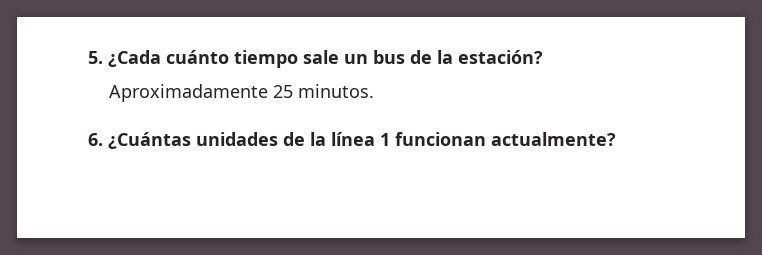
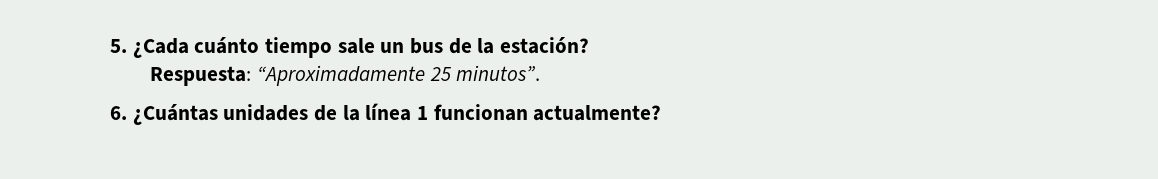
[109,84,375,102] Aproximadamente 25 minutos. -> [150,65,541,86] Respuesta: “Aproximadamente 25 minutos”.

